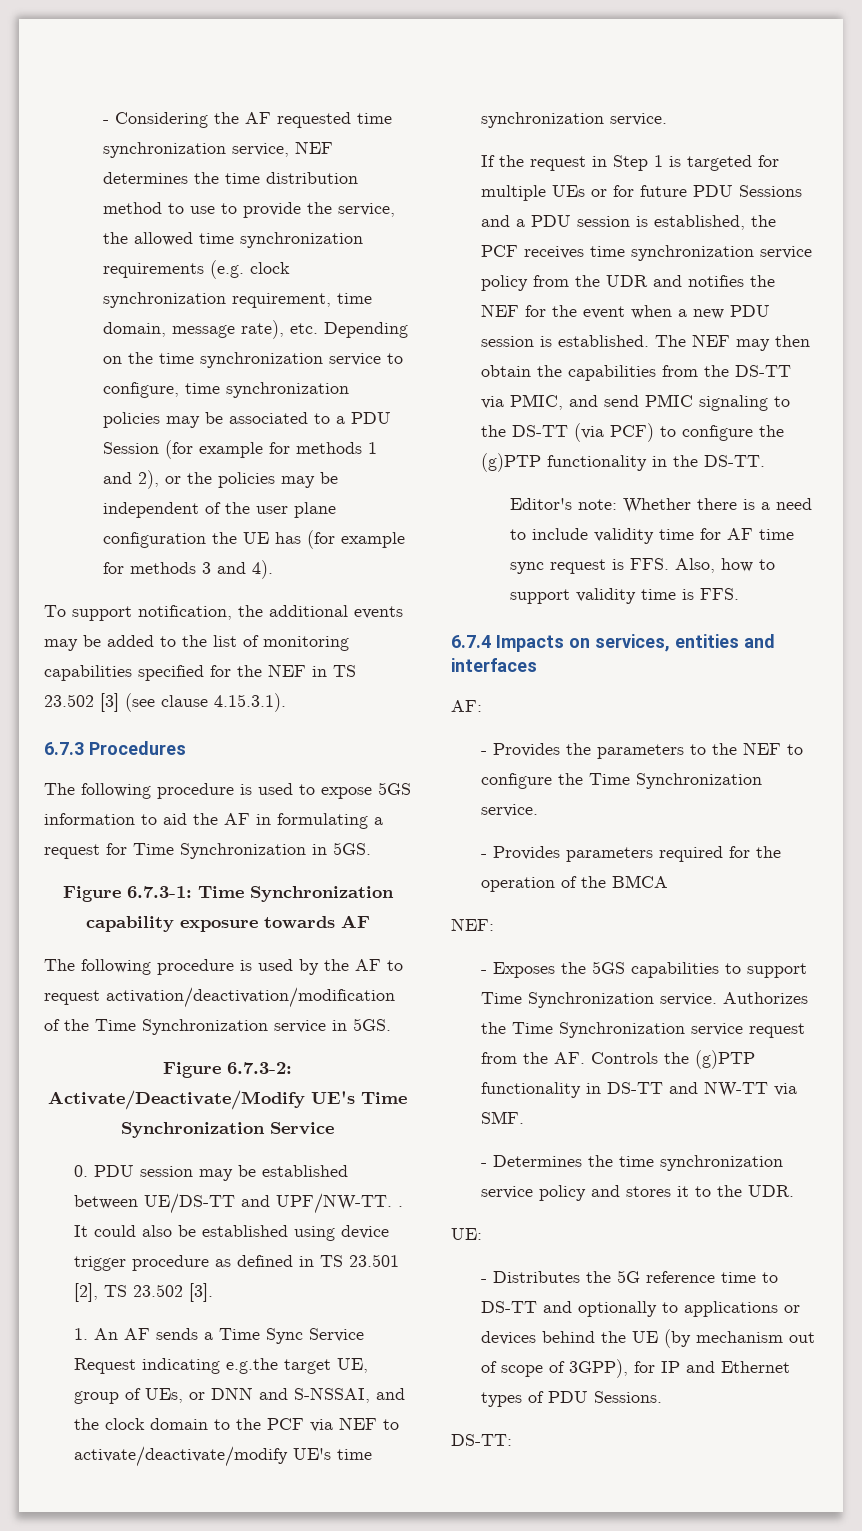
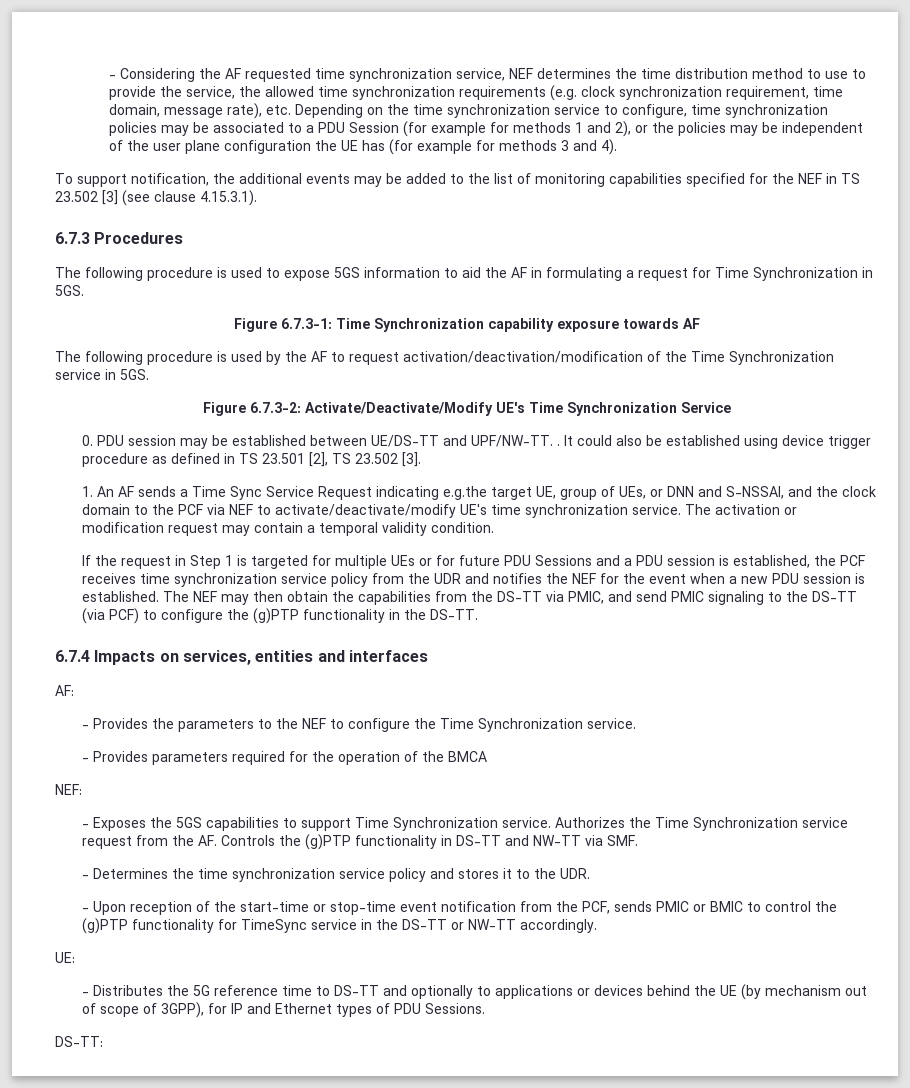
(667, 119) none -> [684,504,797,515] [81,522,494,536] The activation or modification request may contain a temporal validity condition.
[510,498,813,513] [510,528,795,544] [510,558,776,574] [510,588,740,604] // Editor's note: Whether there is a need to include validity time for AF time sync request is FFS. Also, how to support validity time is FFS. -> (478, 614) none
(794, 1191) none -> [81,901,837,915] [81,918,597,934] // - Upon reception of the start-time or stop-time event notification from the PCF, sends PMIC or BMIC to control the (g)PTP functionality for TimeSync service in the DS-TT or NW-TT accordingly.

